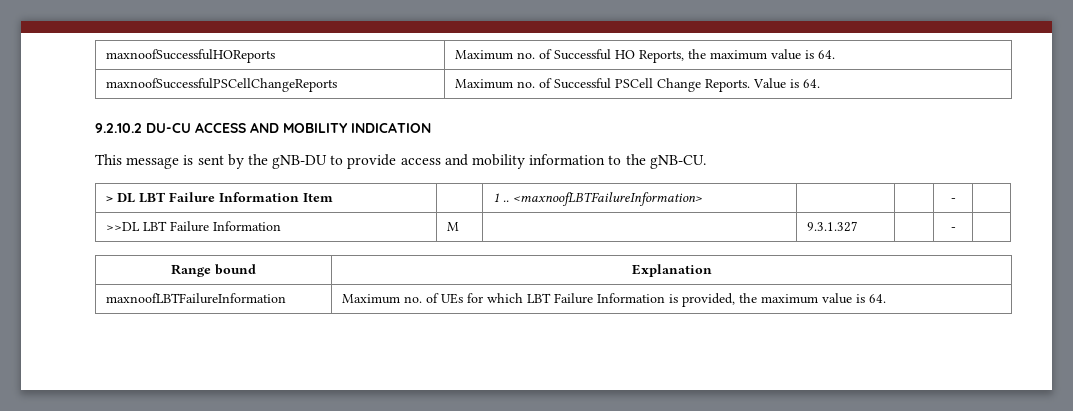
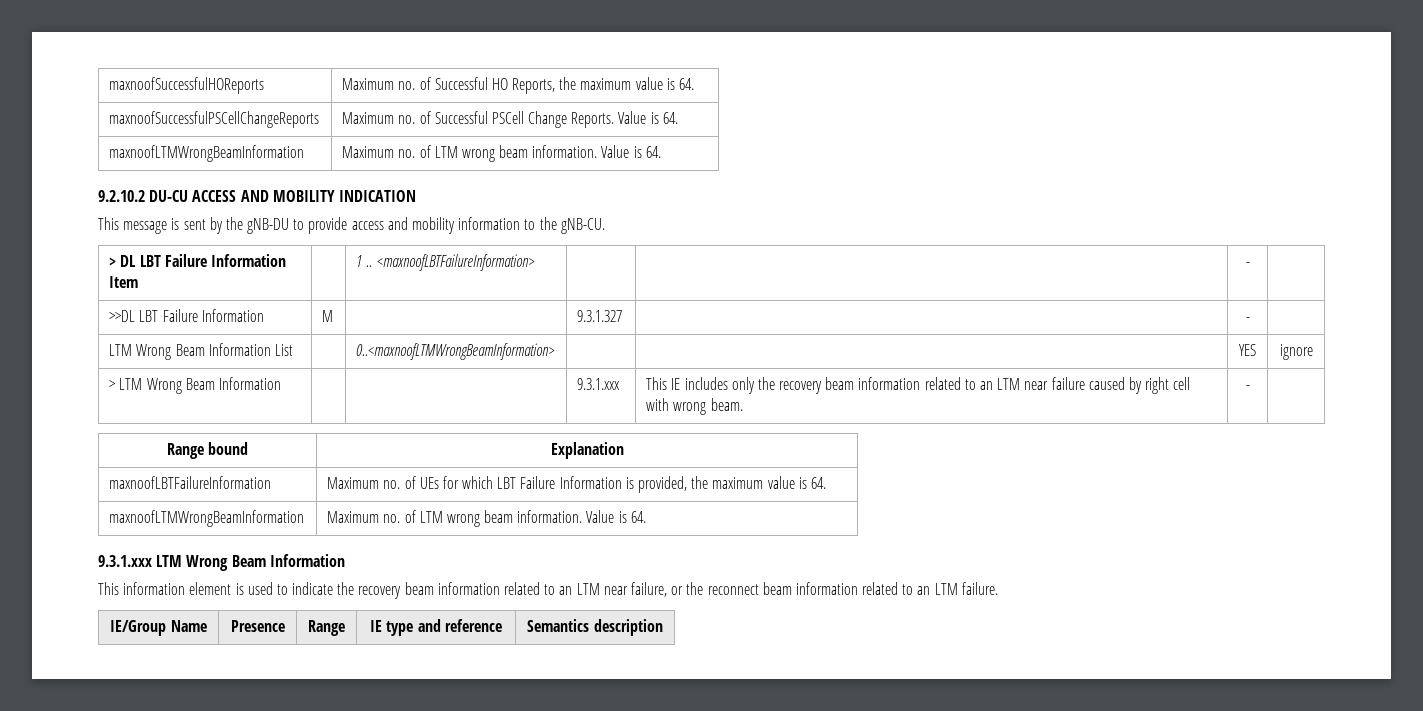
(820, 83) none -> [109,145,305,162] [342,145,661,162] // maxnoofLTMWrongBeamInformation | Maximum no. of LTM wrong beam information. Value is 64.
(956, 229) none -> [109,343,293,360] [356,343,556,360] [1239,344,1256,356] [1279,344,1313,360] [109,377,281,394] [577,378,621,390] [646,377,1191,394] [646,398,743,415] [1245,385,1250,390] // LTM Wrong Beam Information List | | 0..<maxnoofLTMWrongBeamInformation> | | | YES | ignore // > LTM Wrong Beam Information | | | 9.3.1.xxx | This IE includes only the recovery beam information related to an LTM near failure caused by right cell with wrong beam. | - |
(886, 298) none -> [109,510,305,527] [327,510,646,527] [98,554,345,571] [98,582,998,599] [110,620,207,636] [230,620,285,632] [308,620,345,636] [370,619,502,636] [527,619,663,636] // maxnoofLTMWrongBeamInformation | Maximum no. of LTM wrong beam information. Value is 64. // 9.3.1.xxx LTM Wrong Beam Information // This information element is used to indicate the recovery beam information related to an LTM near failure, or the reconnect beam information related to an LTM failure. // IE/Group Name | Presence | Range | IE type and reference | Semantics description

